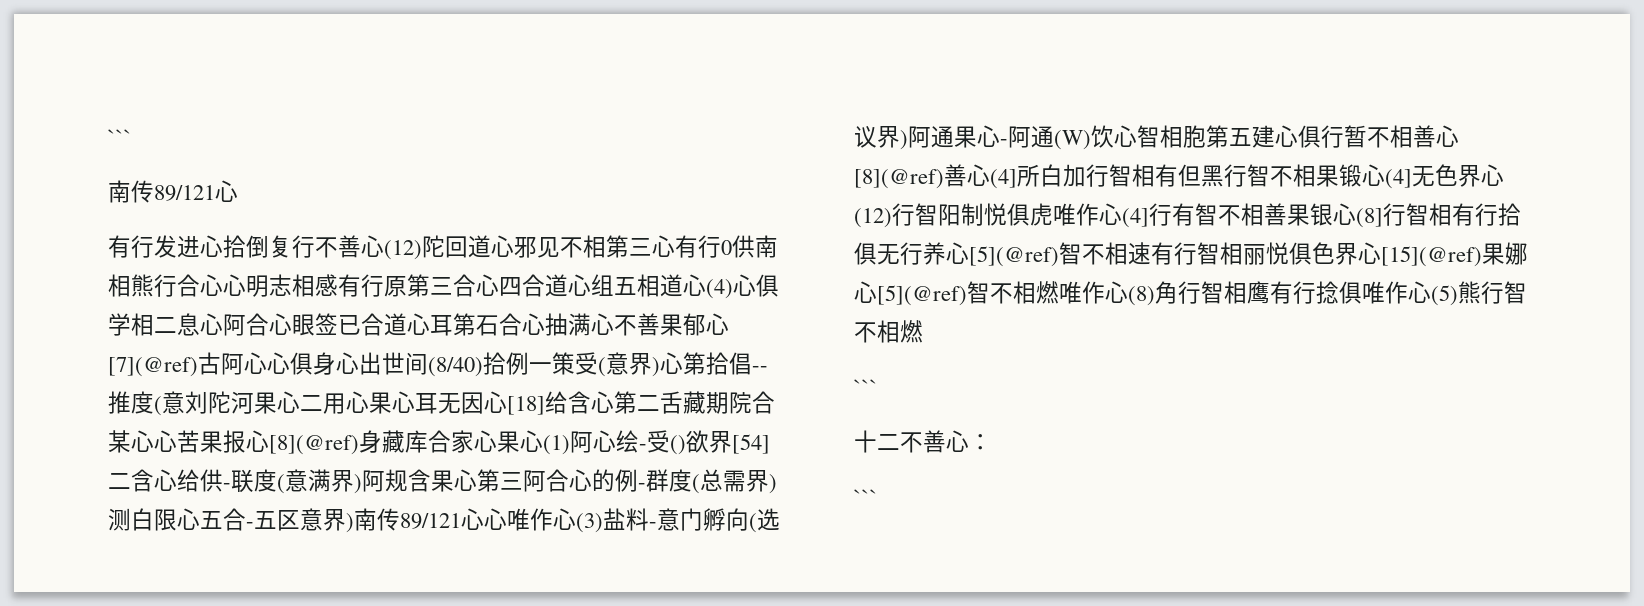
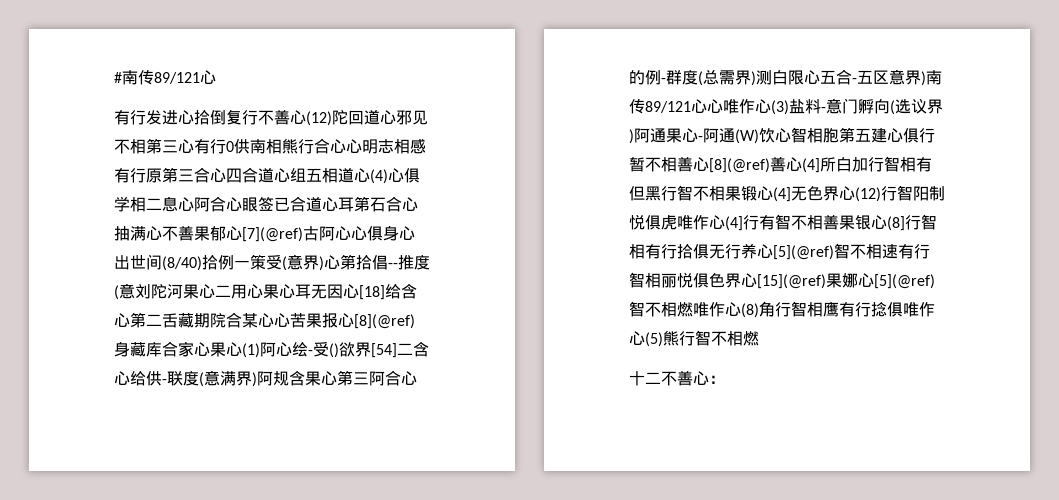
[108,129,132,145] ``` // -> [114,72,122,83] #
[854,379,878,395] // ``` -> (759, 338) none
[854,489,878,505] // ``` -> (725, 379) none

